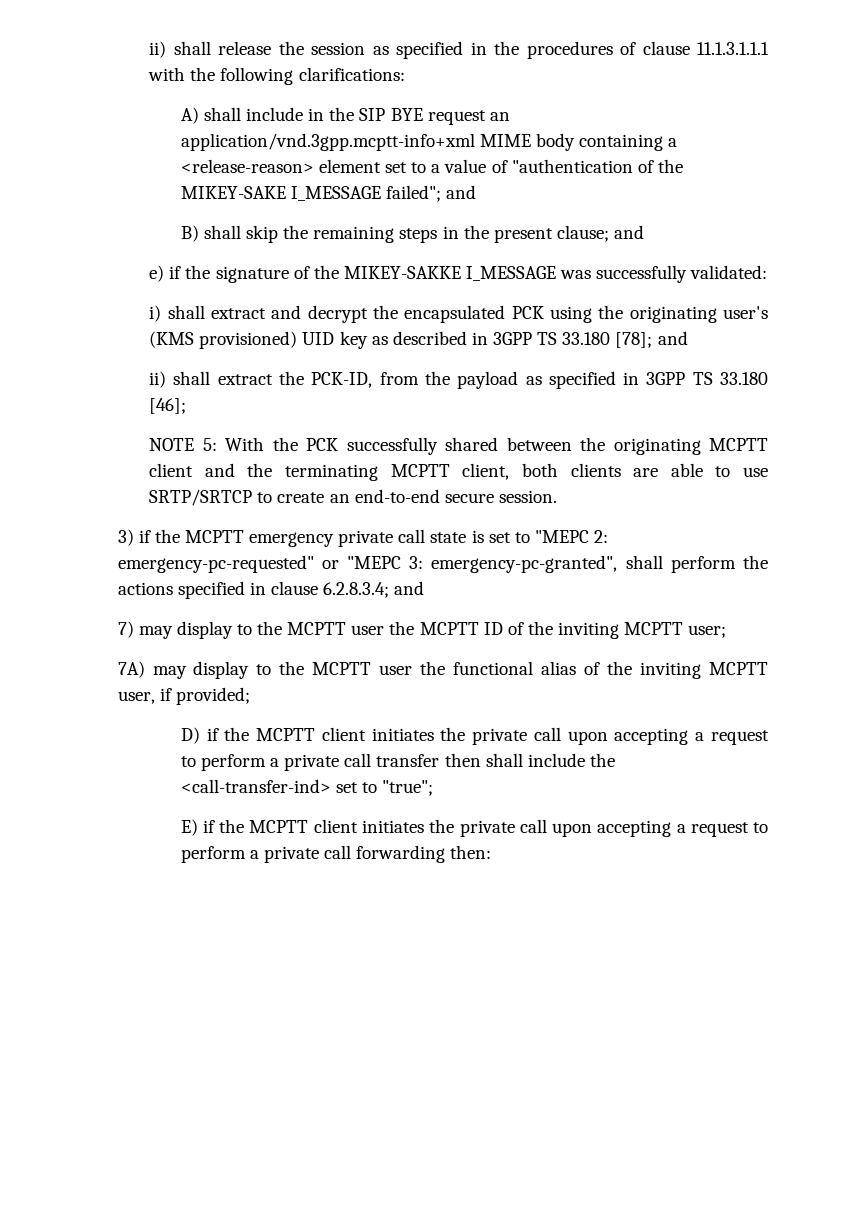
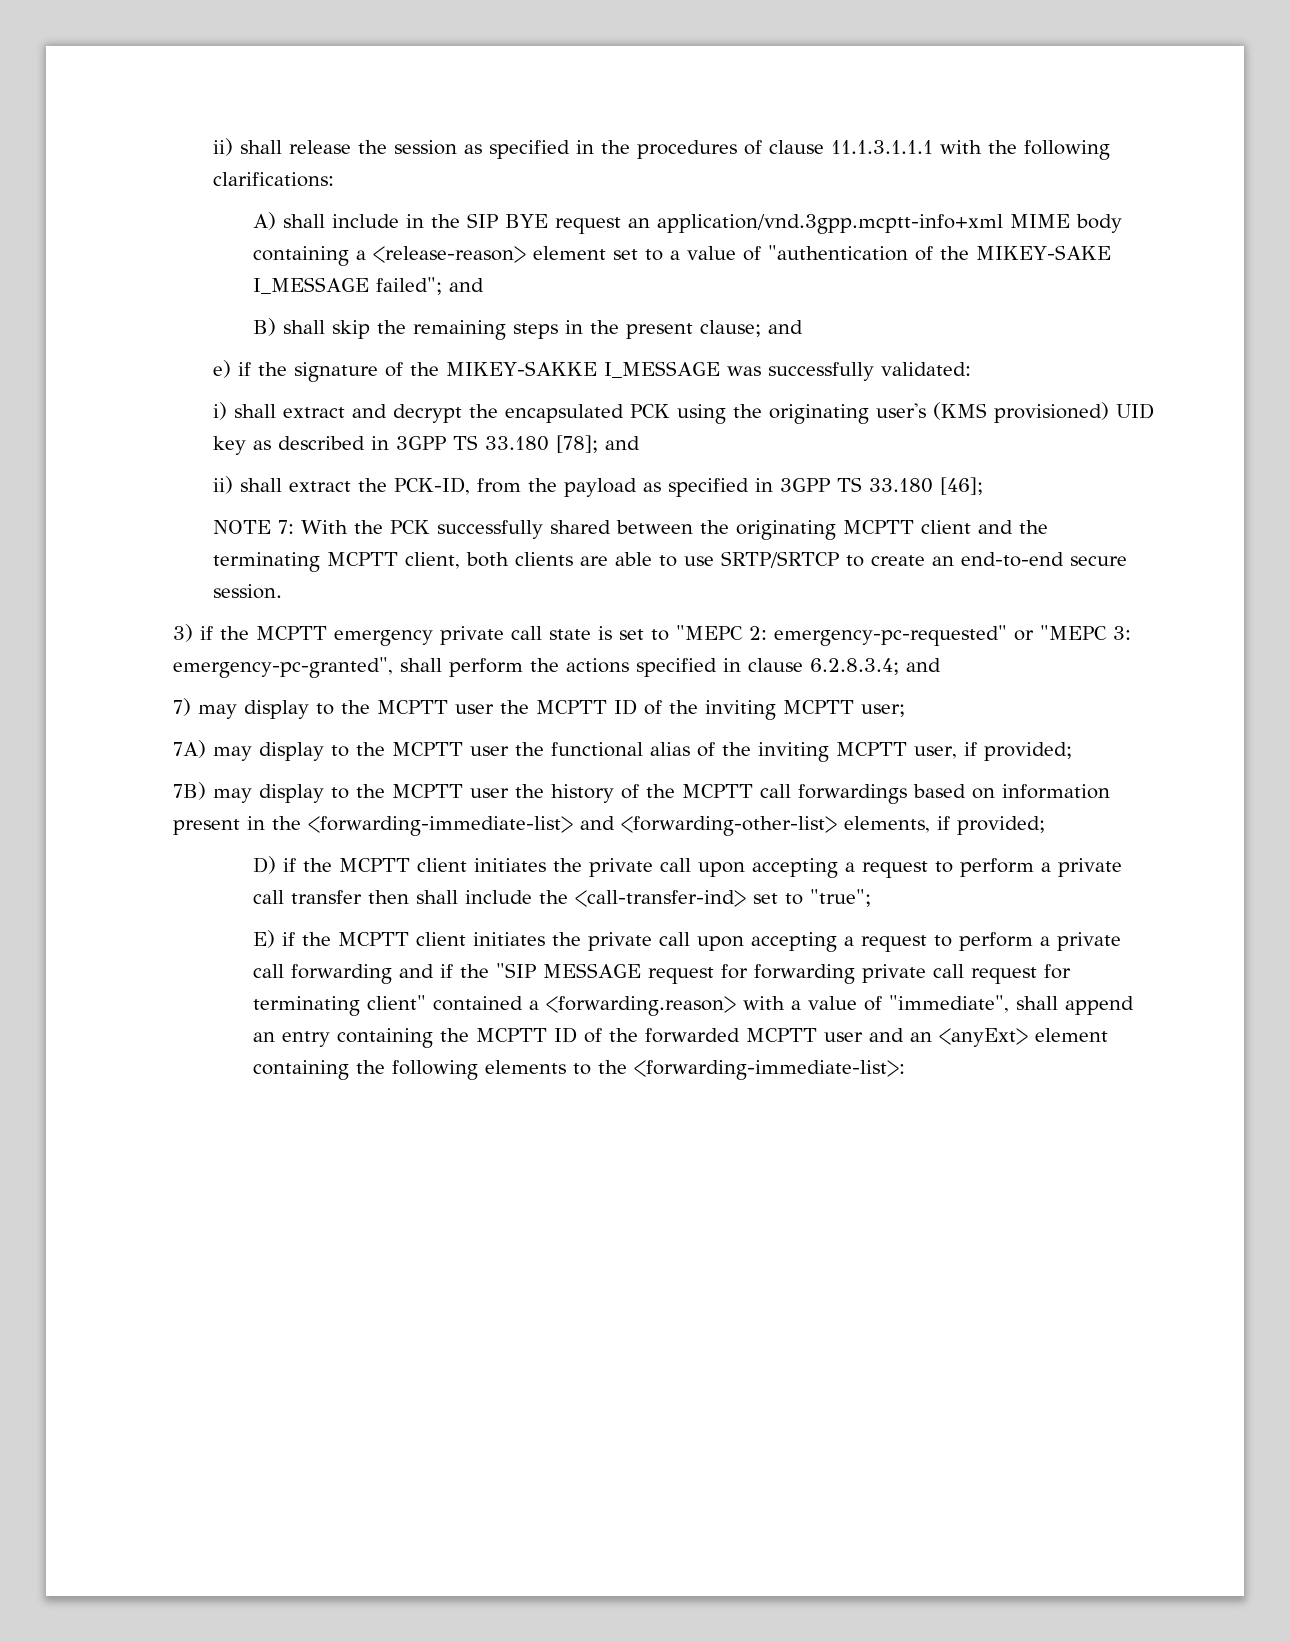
[202,438,217,451] 5: -> [277,520,294,534] 7:
(250, 696) none -> [172,782,1110,804] [172,816,1045,836] // 7B) may display to the MCPTT user the history of the MCPTT call forwardings based on information present in the <forwarding-immediate-list> and <forwarding-other-list> elements, if provided;
[450,845,492,859] then: -> [398,963,1071,984] [252,995,1134,1016] [252,1027,1108,1048] [252,1060,905,1080] and if the "SIP MESSAGE request for forwarding private call request for terminating client" contained a <forwarding.reason> with a value of "immediate", shall append an entry containing the MCPTT ID of the forwarded MCPTT user and an <anyExt> element containing the following elements to the <forwarding-immediate-list>:

